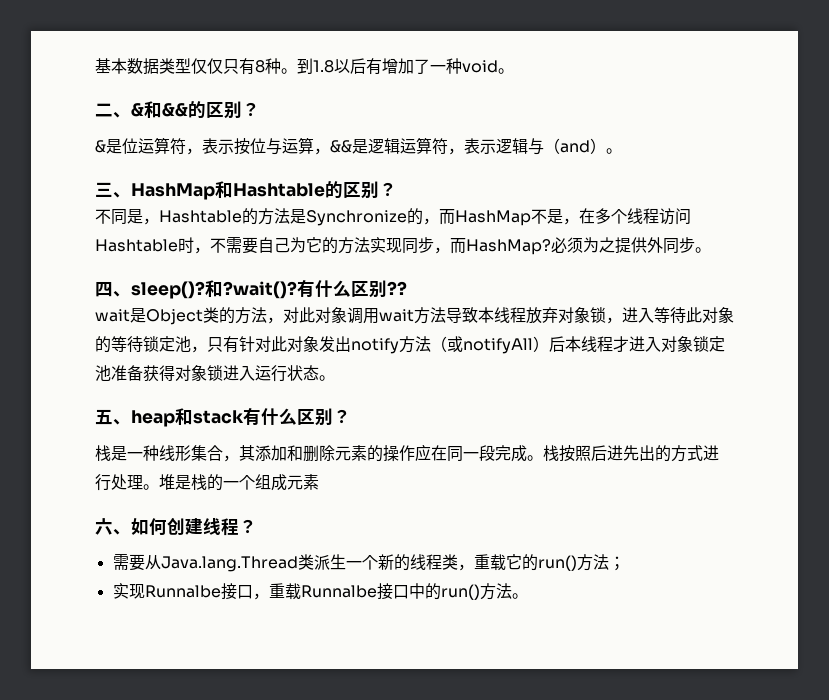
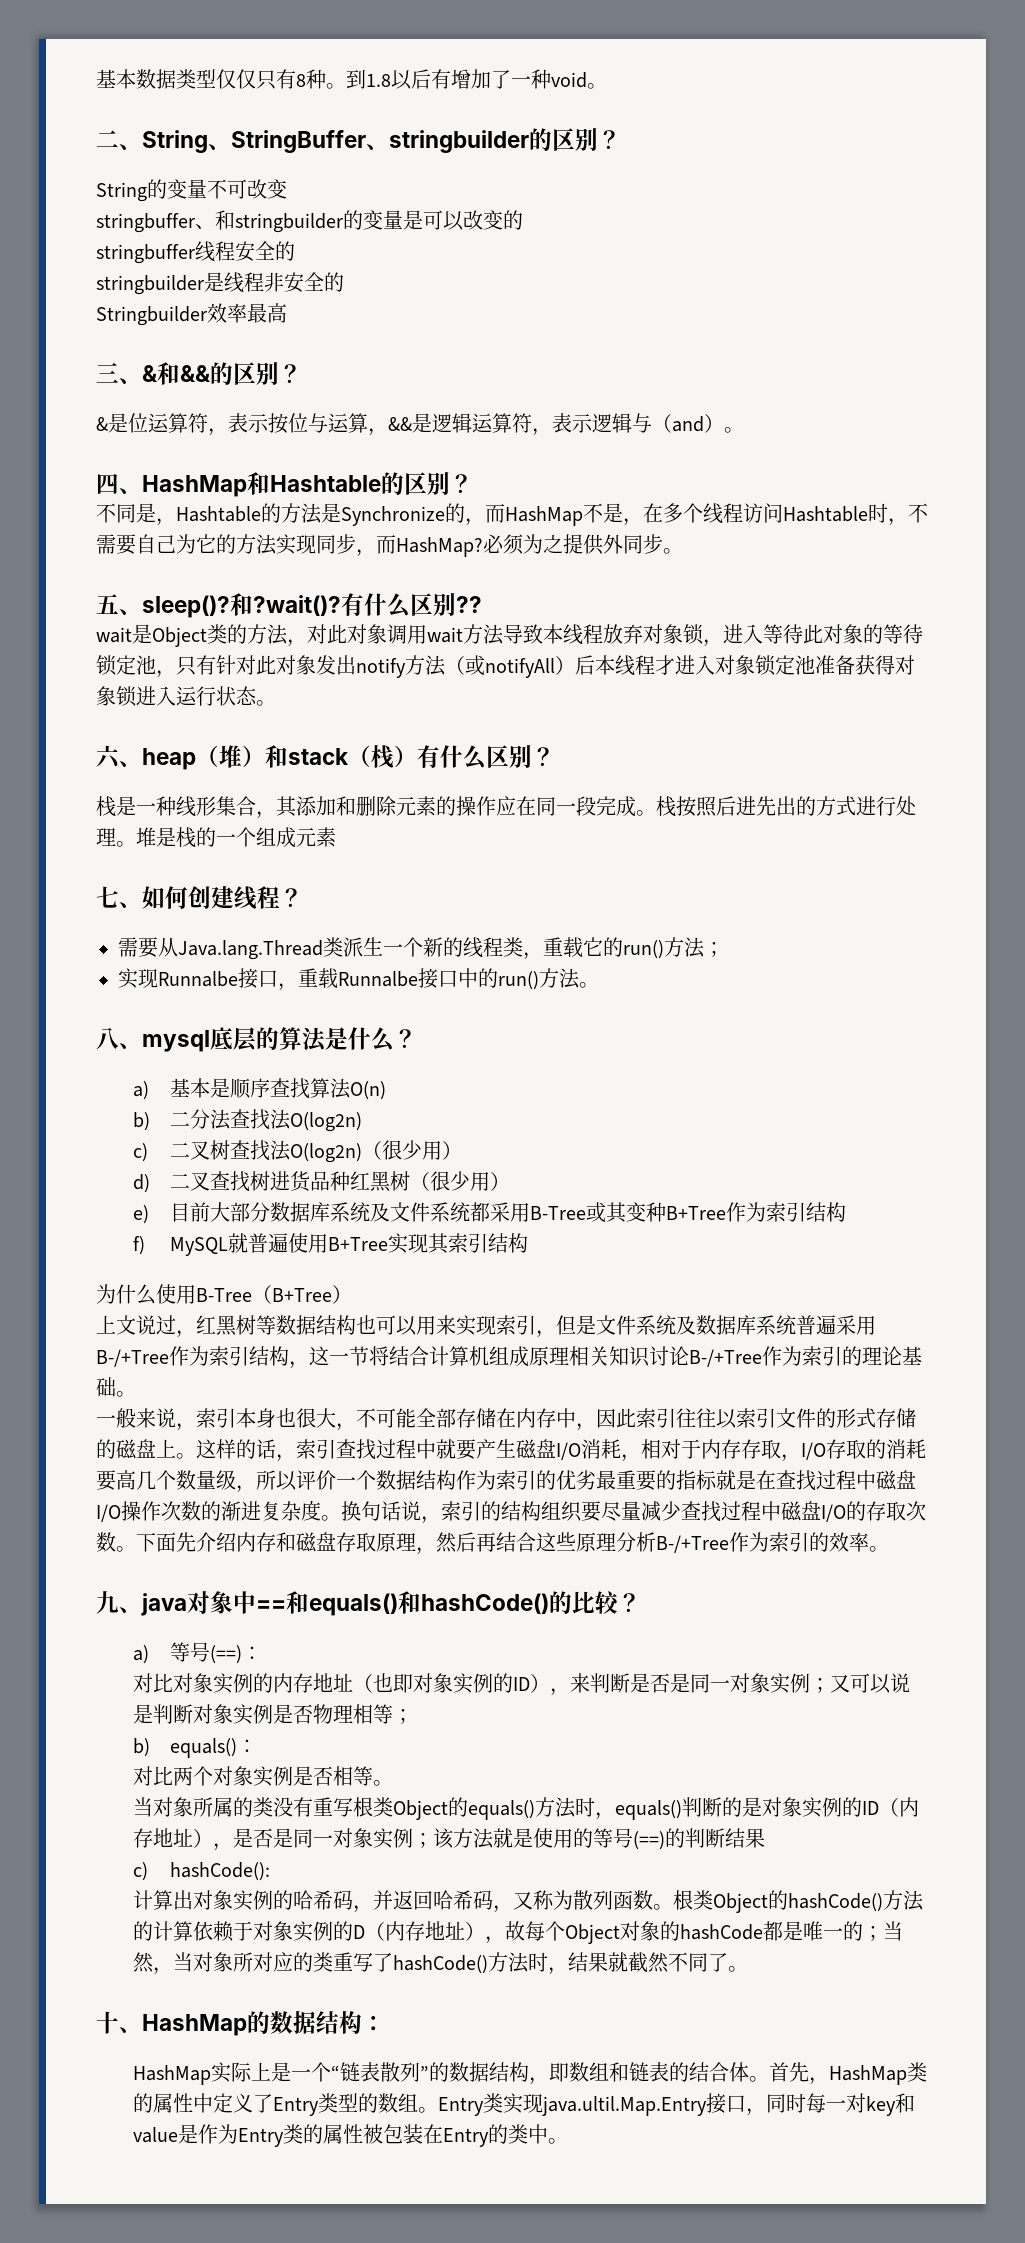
(131, 115) none -> [142,128,621,153] [96,179,287,202] [96,210,523,233] [96,241,295,264] [96,272,344,295] [96,303,287,326] [96,362,142,384] String、StringBuffer、stringbuilder的区别？ // String的变量不可改变 // stringbuffer、和stringbuilder的变量是可以改变的 // stringbuffer线程安全的 // stringbuilder是线程非安全的 // Stringbuilder效率最高 // 三、
[95,182,113,197] 三 -> [96,473,119,494] 四
[95,281,113,297] 四 -> [96,594,119,614] 五
[95,408,244,427] 五、heap和stack -> [96,745,417,770] 六、heap（堆）和stack（栈）
[95,518,113,535] 六 -> [96,886,119,908] 七
(528, 596) none -> [96,1027,417,1052] [132,1078,386,1100] [132,1109,362,1132] [132,1140,462,1163] [132,1171,510,1193] [132,1202,846,1224] [132,1233,528,1256] [96,1284,352,1305] [96,1315,876,1338] [96,1346,922,1369] [96,1377,136,1397] [96,1408,916,1431] [96,1439,926,1462] [96,1470,916,1493] [96,1500,926,1524] [96,1532,889,1555] [96,1591,641,1616] [132,1642,262,1664] [132,1673,910,1696] [132,1704,413,1725] [132,1738,257,1758] [132,1766,393,1787] [132,1797,919,1820] [132,1828,765,1851] [132,1862,270,1881] [132,1890,924,1913] [132,1921,903,1944] [132,1952,748,1975] [96,2011,385,2036] [132,2062,927,2085] [132,2093,915,2116] [132,2124,568,2147] // 八、mysql底层的算法是什么？ // a)基本是顺序查找算法O(n) // b)二分法查找法O(log2n) // c)二叉树查找法O(log2n)（很少用） // d)二叉查找树进货品种红黑树（很少用） // e)目前大部分数据库系统及文件系统都采用B-Tree或其变种B+Tree作为索引结构 // f) MySQL就普遍使用B+Tree实现其索引结构 // 为什么使用B-Tree（B+Tree） // 上文说过，红黑树等数据结构也可以用来实现索引，但是文件系统及数据库系统普遍采用B-/+Tree作为索引结构，这一节将结合计算机组成原理相关知识讨论B-/+Tree作为索引的理论基础。 // 一般来说，索引本身也很大，不可能全部存储在内存中，因此索引往往以索引文件的形式存储的磁盘上。这样的话，索引查找过程中就要产生磁盘I/O消耗，相对于内存存取，I/O存取的消耗要高几个数量级，所以评价一个数据结构作为索引的优劣最重要的指标就是在查找过程中磁盘I/O操作次数的渐进复杂度。换句话说，索引的结构组织要尽量减少查找过程中磁盘I/O的存取次数。下面先介绍内存和磁盘存取原理，然后再结合这些原理分析B-/+Tree作为索引的效率。 // 九、java对象中==和equals()和hashCode()的比较？ // a)等号(==)： // 对比对象实例的内存地址（也即对象实例的ID），来判断是否是同一对象实例；又可以说是判断对象实例是否物理相等； // b) equals()： // 对比两个对象实例是否相等。 // 当对象所属的类没有重写根类Object的equals()方法时，equals()判断的是对象实例的ID（内存地址），是否是同一对象实例；该方法就是使用的等号(==)的判断结果 // c) hashCode(): // 计算出对象实例的哈希码，并返回哈希码，又称为散列函数。根类Object的hashCode()方法的计算依赖于对象实例的D（内存地址），故每个Object对象的hashCode都是唯一的；当然，当对象所对应的类重写了hashCode()方法时，结果就截然不同了。 // 十、HashMap的数据结构： // HashMap实际上是一个“链表散列”的数据结构，即数组和链表的结合体。首先，HashMap类的属性中定义了Entry类型的数组。Entry类实现java.ultil.Map.Entry接口，同时每一对key和value是作为Entry类的属性被包装在Entry的类中。

